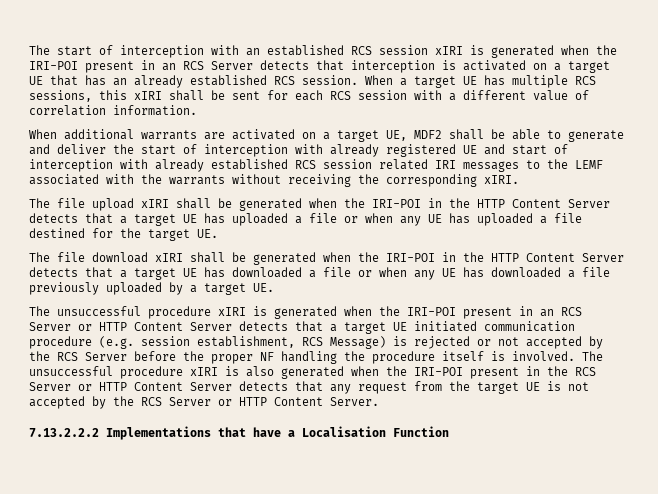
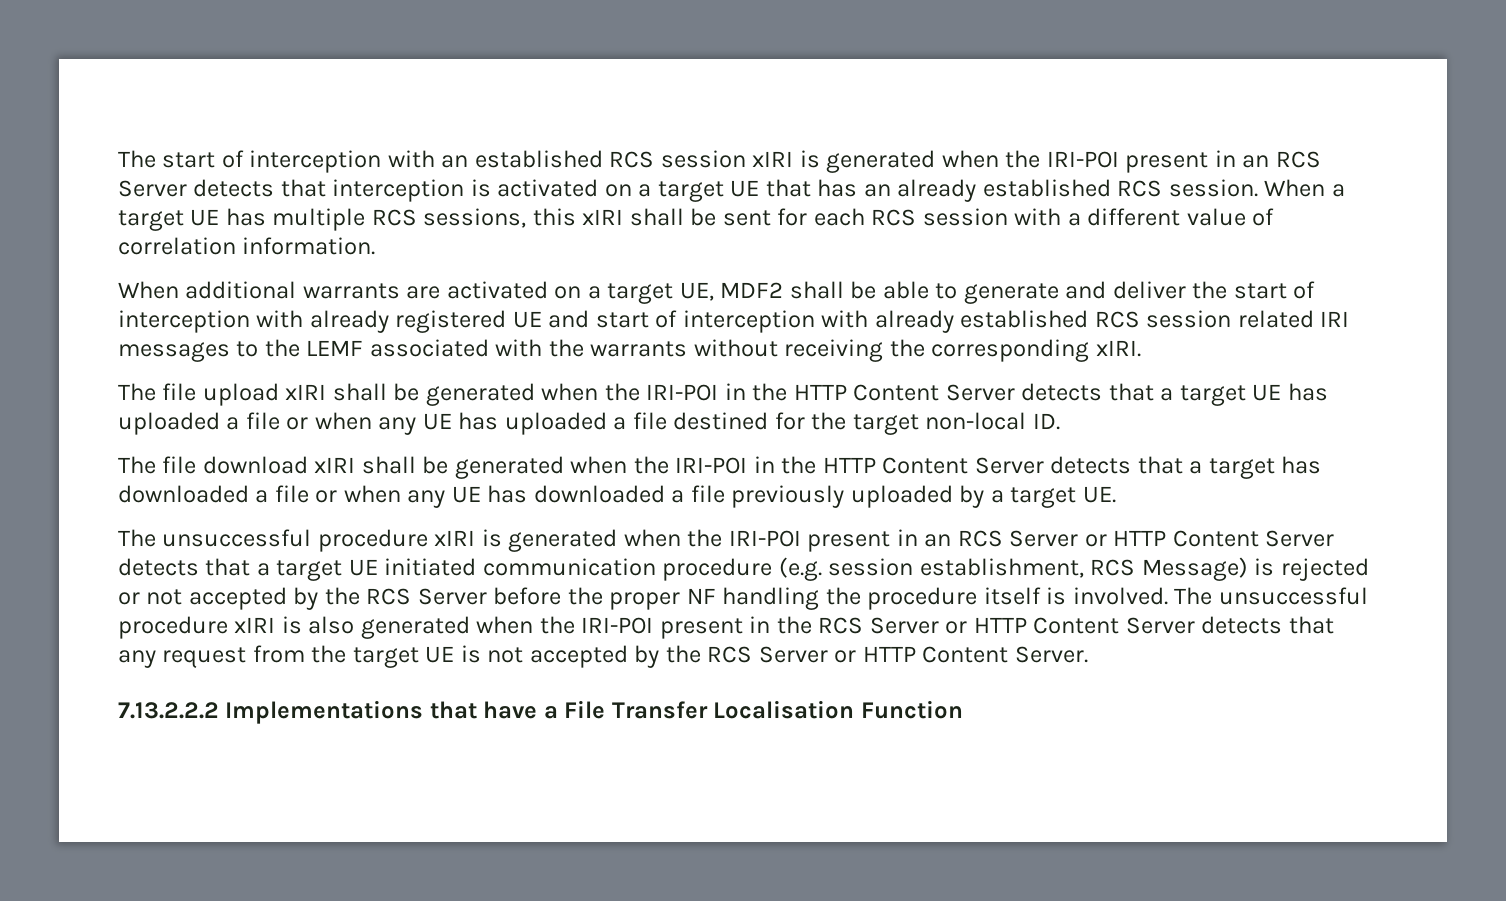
[197,229,218,238] UE. -> [925,412,1060,430] non-local ID.
[183,268,197,277] UE -> (1275, 468) none
(295, 433) none -> [564,700,708,719] File Transfer

